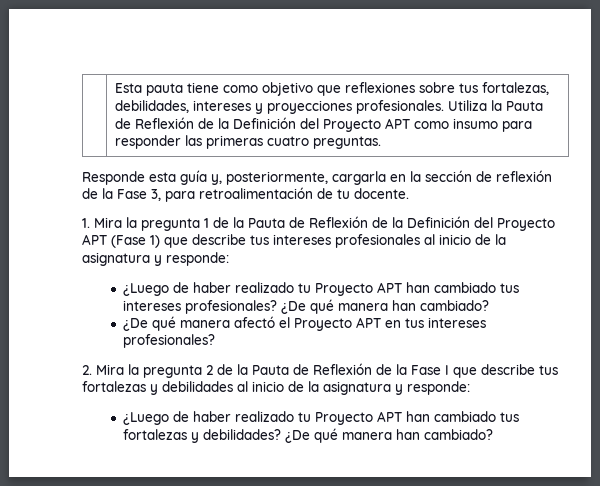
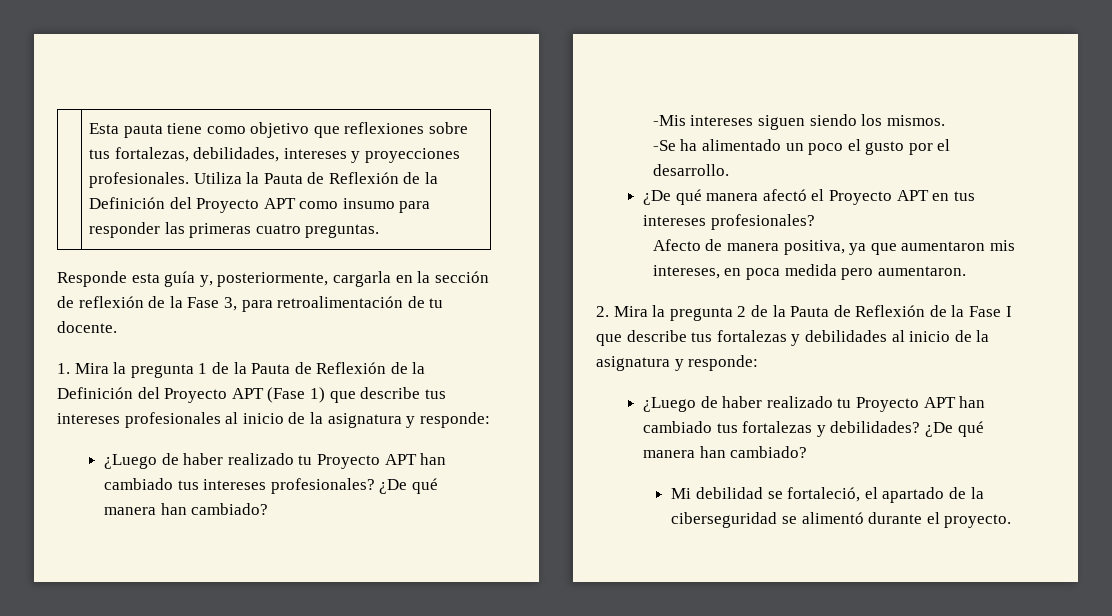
(489, 305) none -> [652,114,945,130] [652,139,951,155] [652,164,729,176] // -Mis intereses siguen siendo los mismos. // -Se ha alimentado un poco el gusto por el desarrollo.
(215, 341) none -> [652,239,1015,255] [652,264,966,280] // Afecto de manera positiva, ya que aumentaron mis intereses, en poca medida pero aumentaron.
(493, 434) none -> [671,487,984,503] [671,512,1012,528] // Mi debilidad se fortaleció, el apartado de la ciberseguridad se alimentó durante el proyecto.

